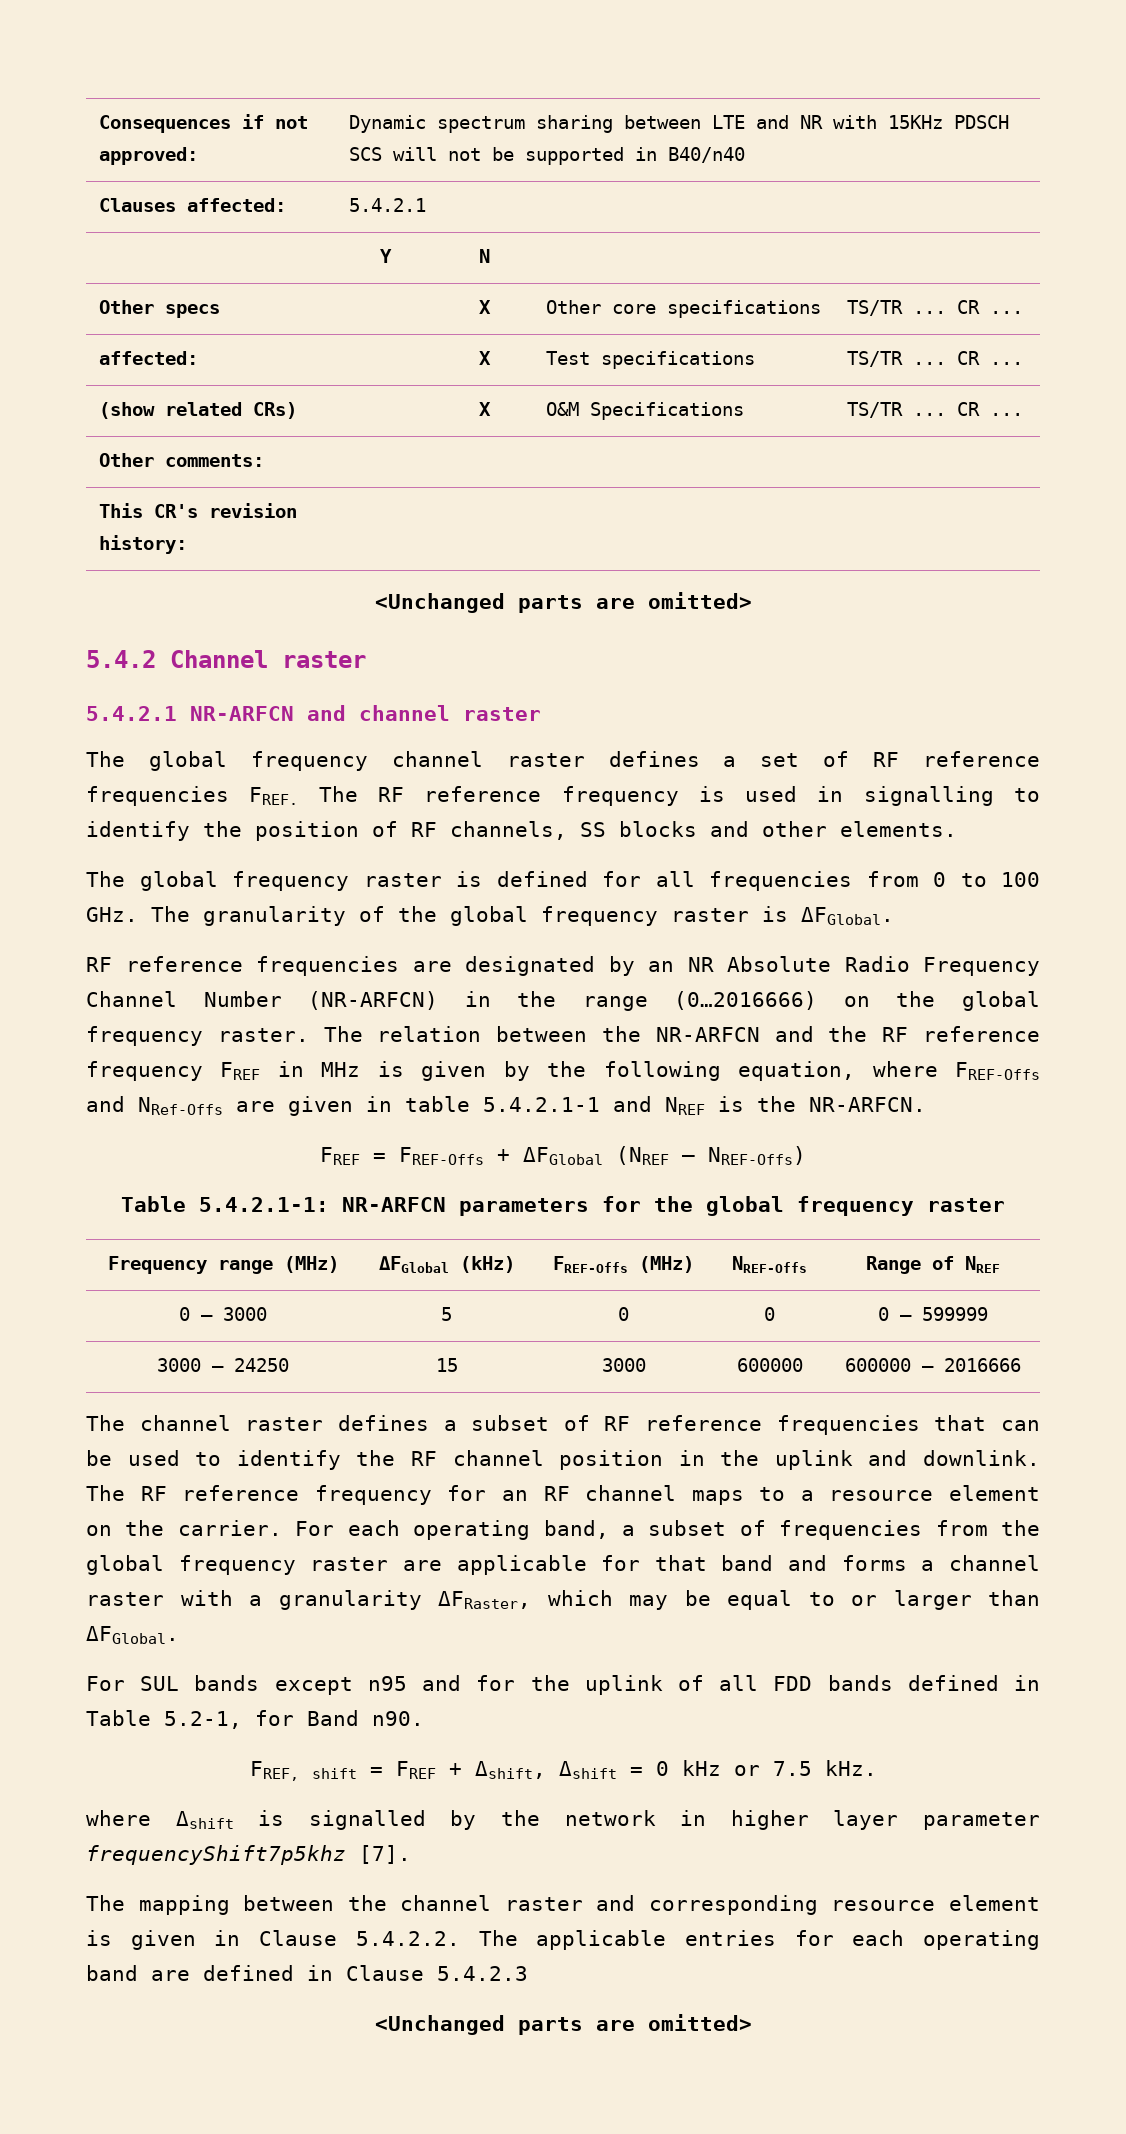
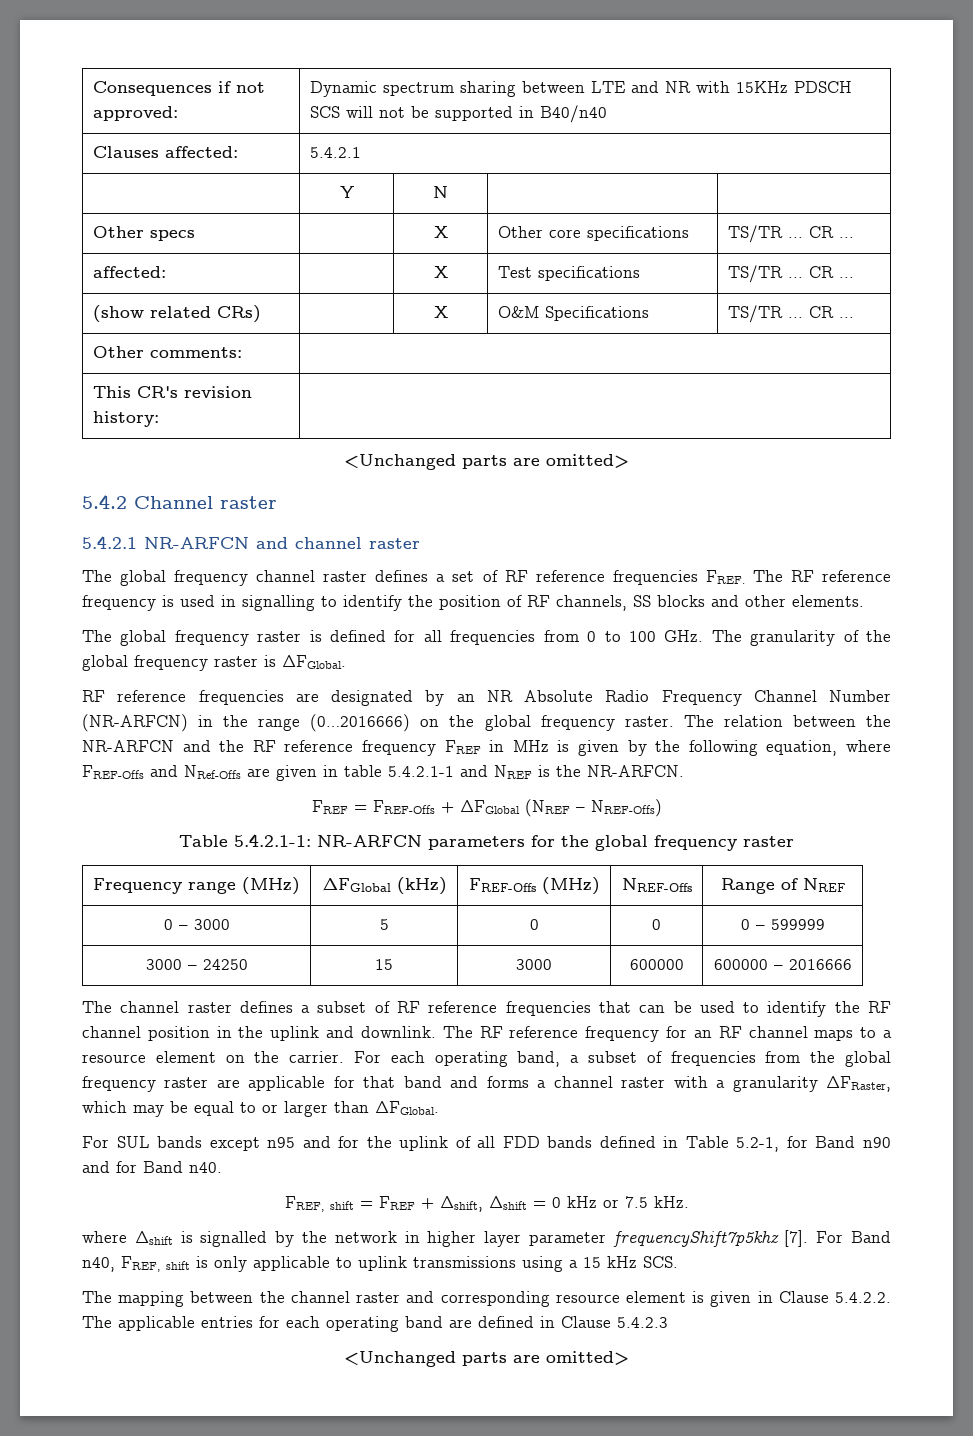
[372,1711,424,1726] n90. -> [862,1137,891,1148] [82,1161,222,1173] n90 and for Band n40.
(411, 1854) none -> [816,1231,892,1243] [82,1256,678,1272] For Band n40, FREF, shift is only applicable to uplink transmissions using a 15 kHz SCS.

